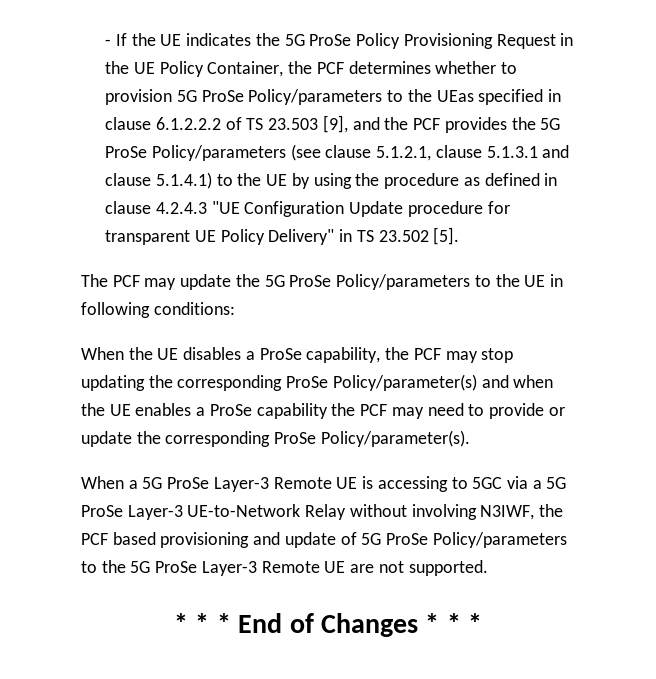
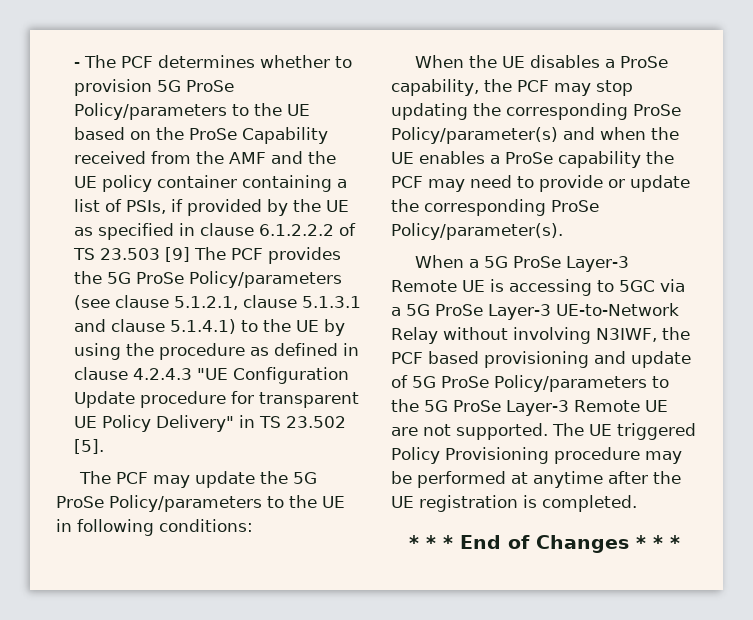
[116,33,574,49] [105,61,313,77] If the UE indicates the 5G ProSe Policy Provisioning Request in the UE Policy Container, the -> [84,55,117,68] The
[436,90,474,102] UEas -> [287,104,311,116] [74,127,329,144] [74,151,337,164] [74,175,348,192] [74,199,350,216] [74,227,94,236] UE based on the ProSe Capability received from the AMF and the UE policy container containing a list of PSIs, if provided by the UE as
[322,115,409,133] [9], and the -> [165,247,227,262] [9] The
(488, 568) none -> [552,423,696,440] [391,447,682,464] [391,471,681,488] [391,495,637,512] The UE triggered Policy Provisioning procedure may be performed at anytime after the UE registration is completed.

